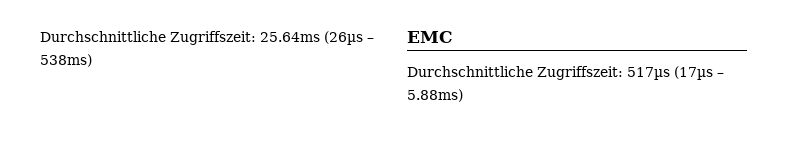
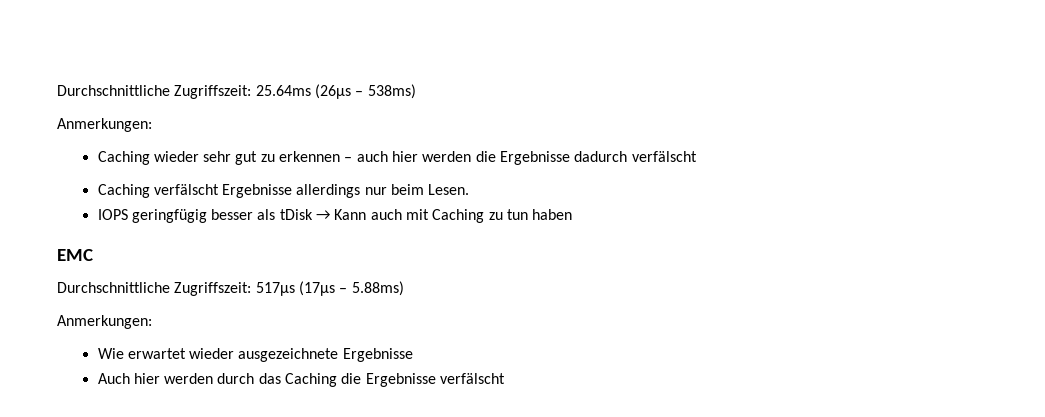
(92, 60) none -> [57,118,152,132] [97,151,697,165] [97,184,470,198] [97,209,573,223] // Anmerkungen: // Caching wieder sehr gut zu erkennen – auch hier werden die Ergebnisse dadurch verfälscht // Caching verfälscht Ergebnisse allerdings nur beim Lesen. // IOPS geringfügig besser als tDisk → Kann auch mit Caching zu tun haben
(463, 95) none -> [57,315,152,329] [97,348,413,362] [97,373,506,387] // Anmerkungen: // Wie erwartet wieder ausgezeichnete Ergebnisse // Auch hier werden durch das Caching die Ergebnisse verfälscht

